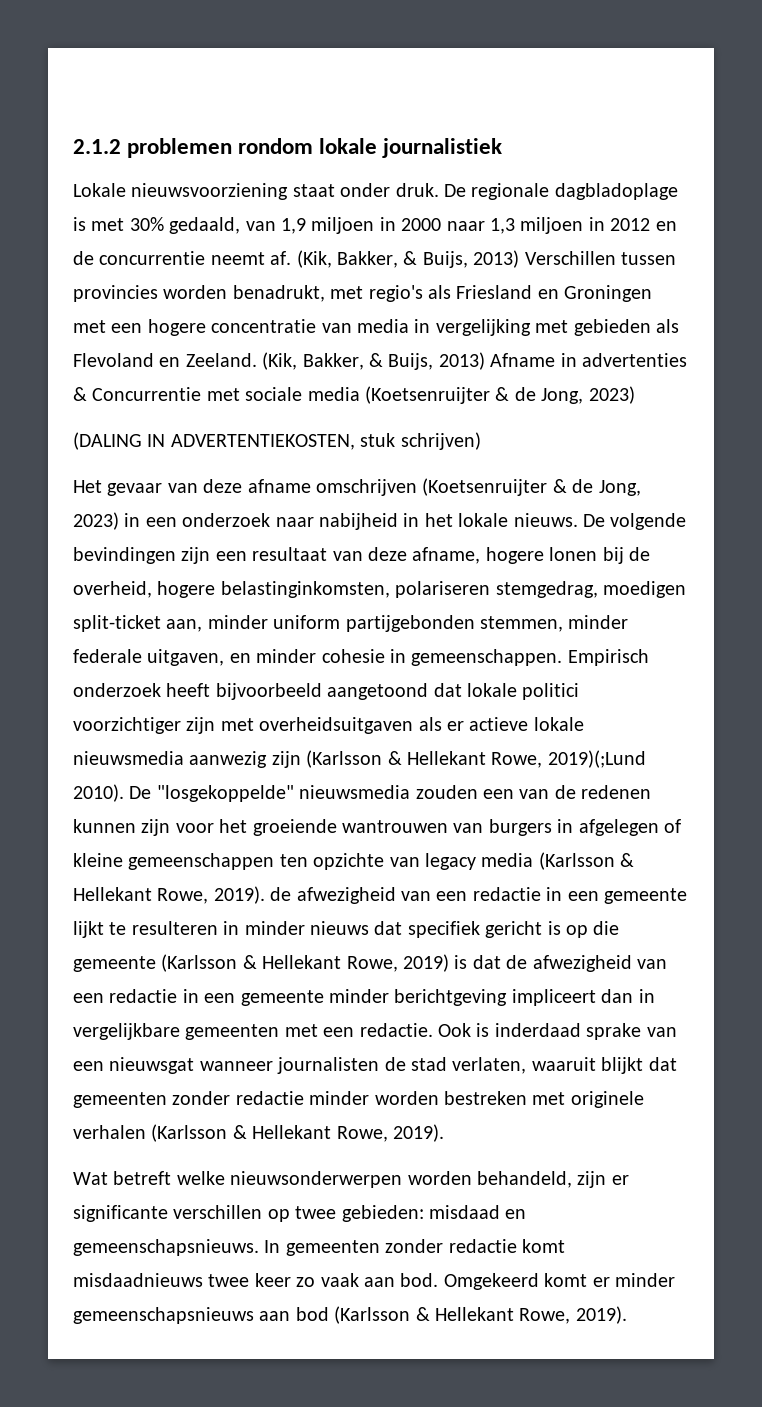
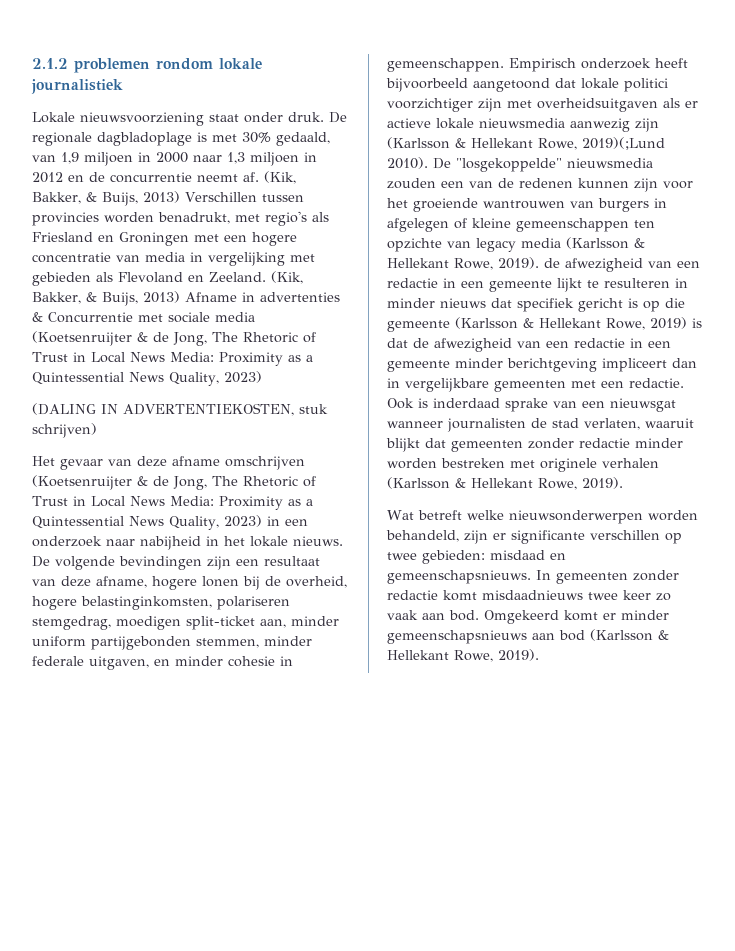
(584, 396) none -> [212,332,316,343] [32,352,313,366] [32,372,219,386] The Rhetoric of Trust in Local News Media: Proximity as a Quintessential News Quality,
(641, 488) none -> [212,476,316,487] [32,496,313,510] [32,516,219,530] The Rhetoric of Trust in Local News Media: Proximity as a Quintessential News Quality,

